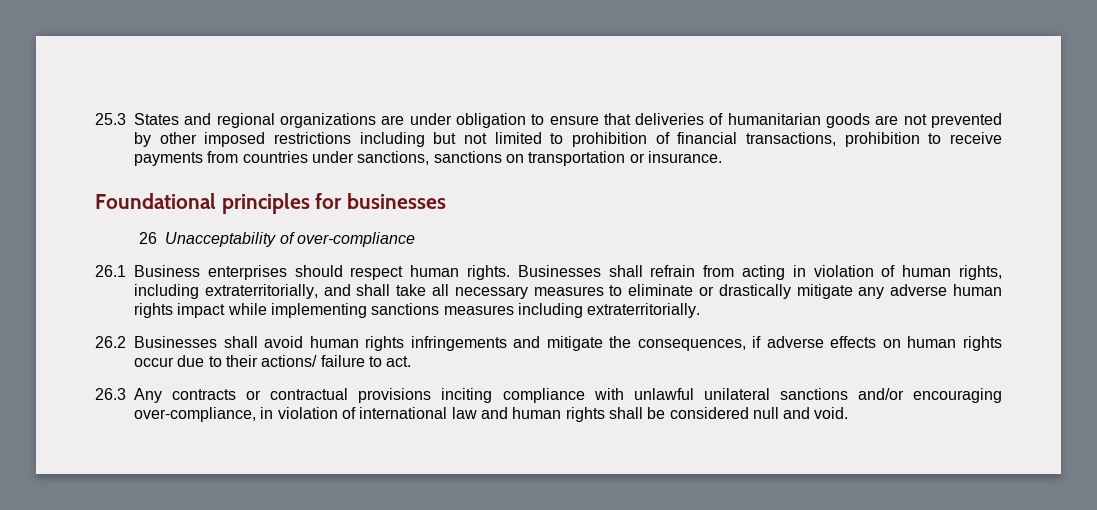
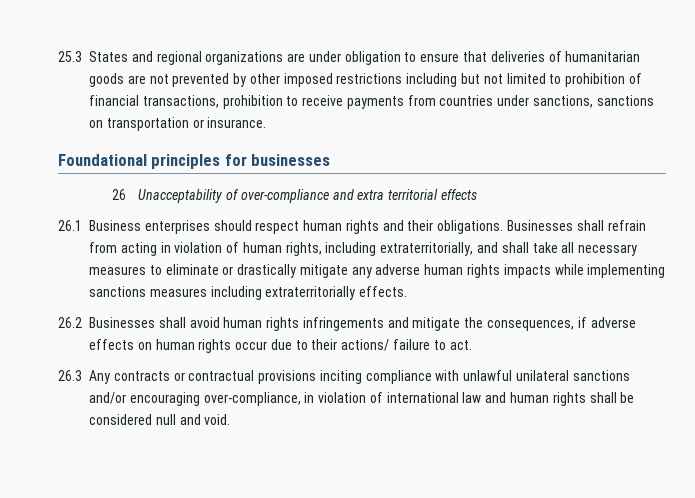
(416, 239) none -> [332,189,477,200] and extra territorial effects
[467,265,511,280] rights. -> [345,220,504,234] rights and their obligations.
[177,303,226,318] impact -> [503,264,551,278] impacts
[587,303,701,318] extraterritorially. -> [265,286,408,300] extraterritorially effects.

